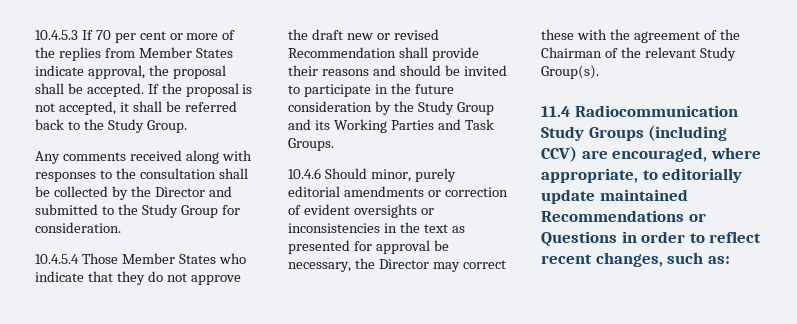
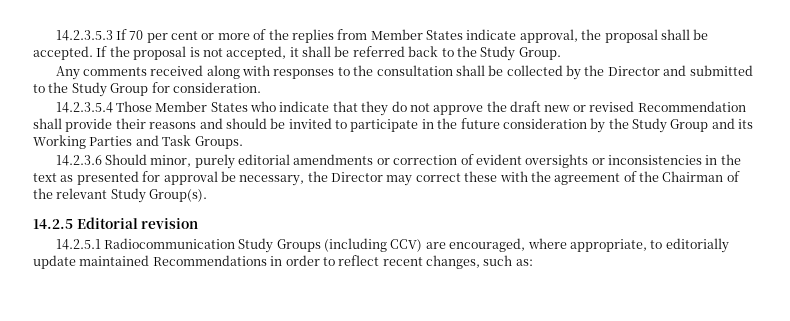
[35,30,78,40] 10.4.5.3 -> [55,30,113,41] 14.2.3.5.3
[35,254,79,264] 10.4.5.4 -> [55,102,113,113] 14.2.3.5.4
[288,168,321,179] 10.4.6 -> [55,155,102,166] 14.2.3.6
[541,106,570,117] 11.4 -> [33,217,199,229] [55,239,101,250] 14.2.5 Editorial revision // 14.2.5.1
[688,213,706,222] [541,231,617,247] or Questions -> (267, 260) none

